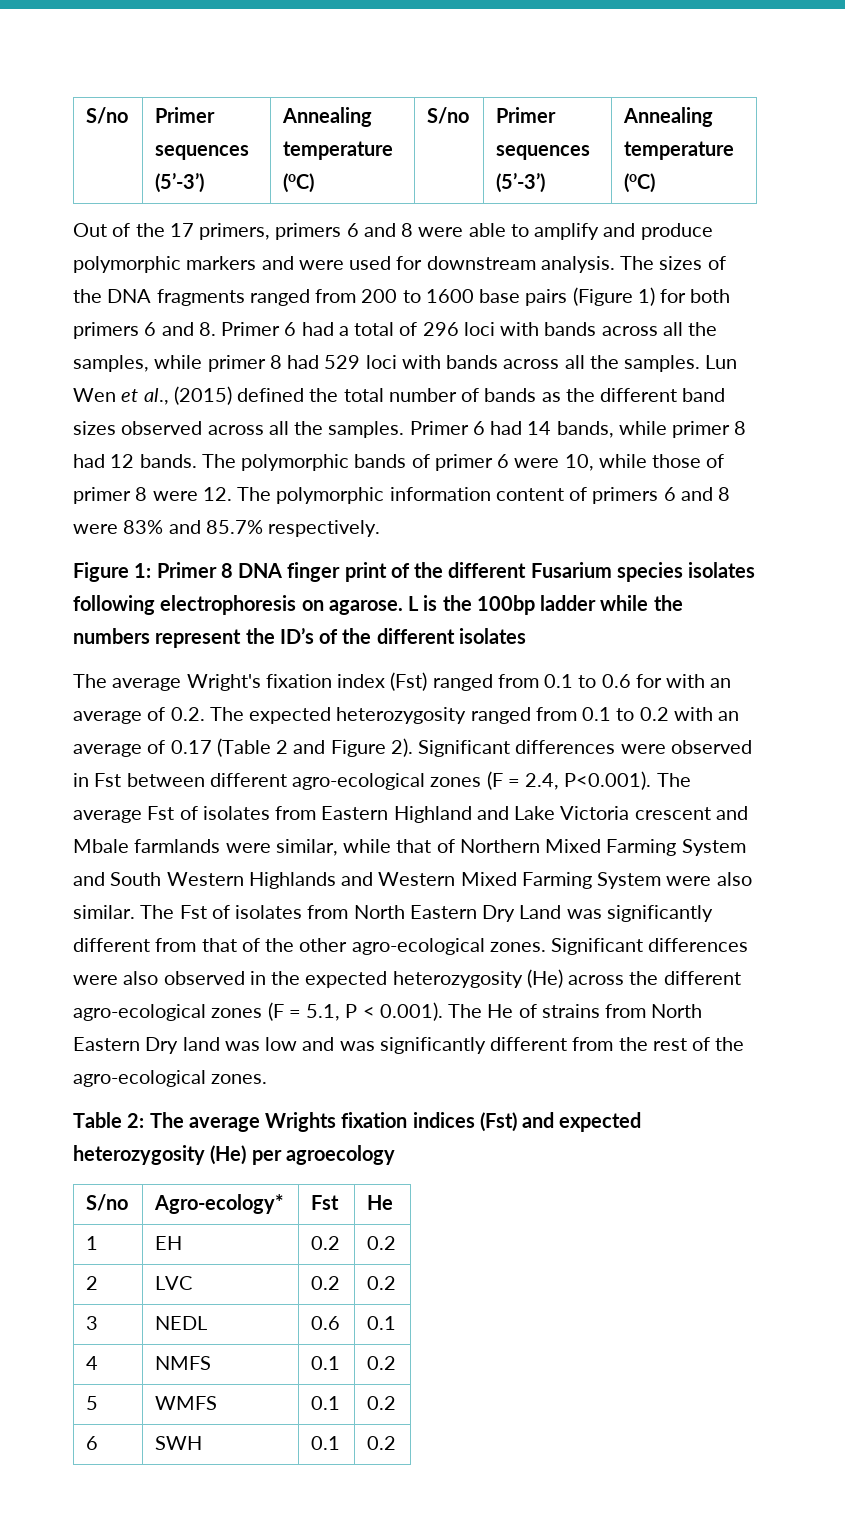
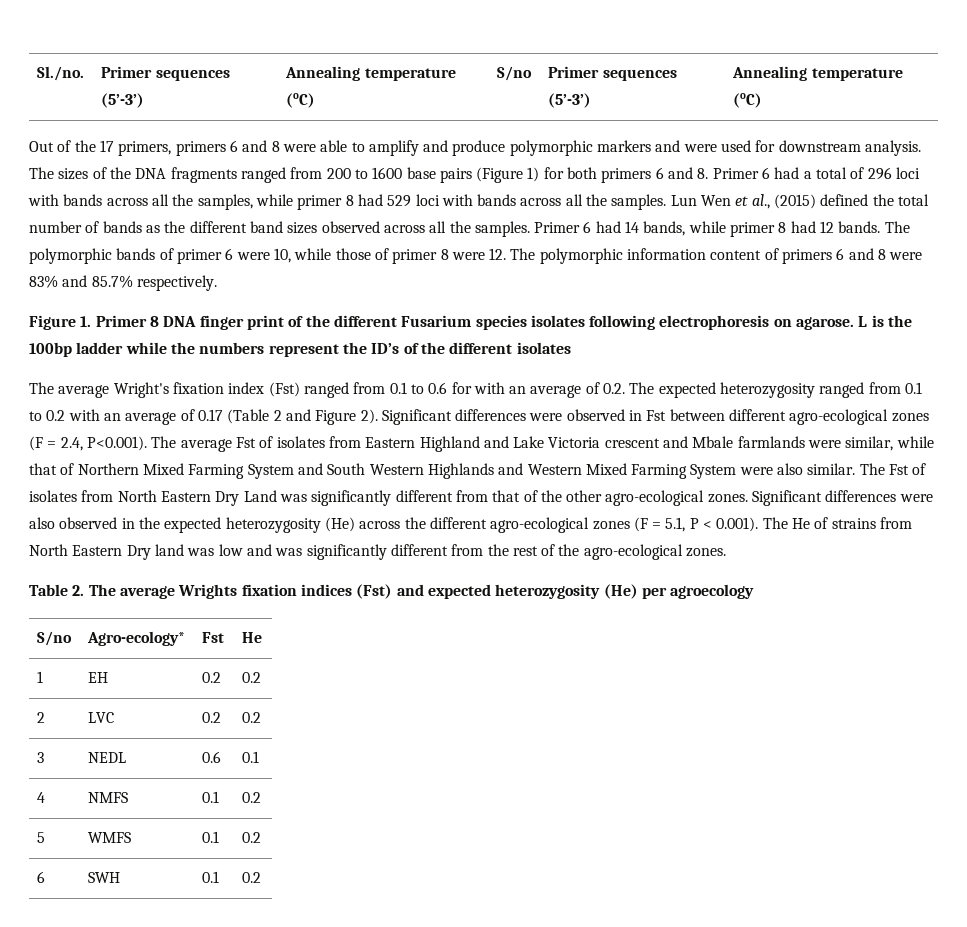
[86,107,129,124] S/no -> [37,66,85,81] Sl./no.
[134,563,152,578] 1: -> [80,316,92,327] 1.
[127,1113,145,1128] 2: -> [72,585,85,596] 2.

